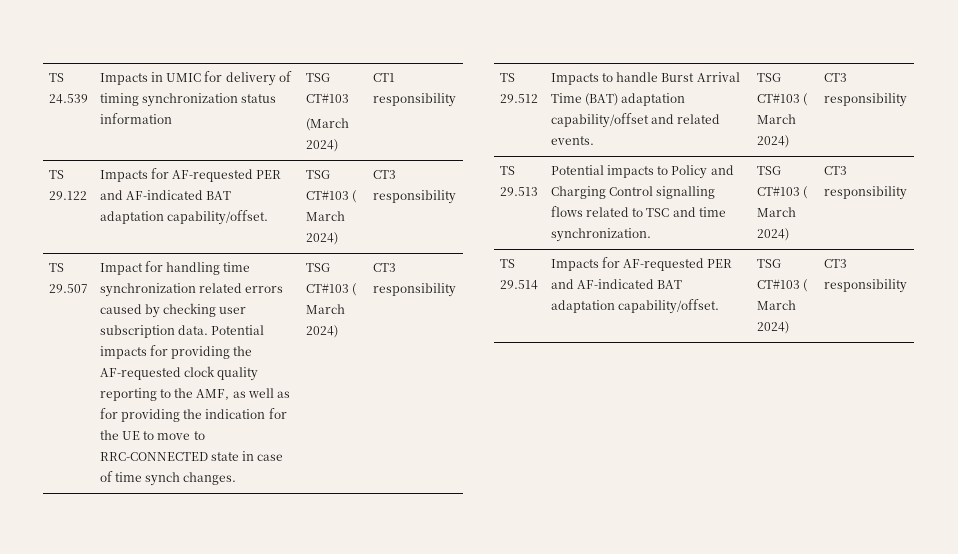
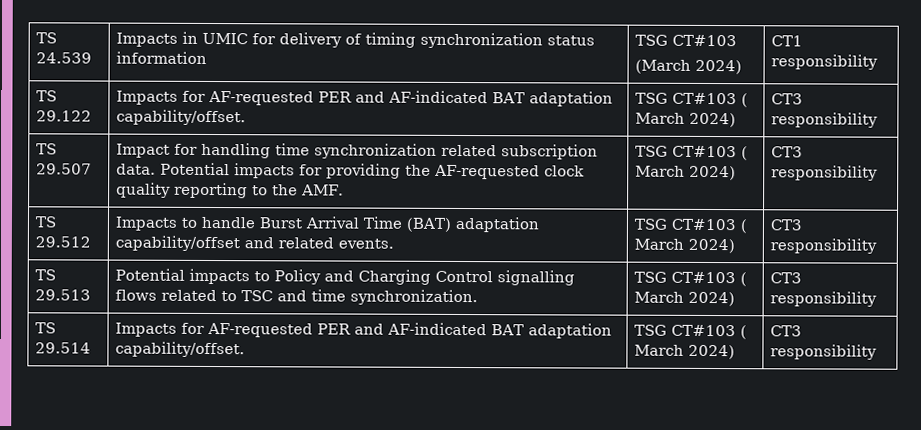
[245,286,284,293] [99,303,247,318] errors caused by checking user -> (497, 150) none
[196,388,291,400] [99,408,287,422] [99,430,205,440] [99,451,284,461] [99,471,237,486] AMF, as well as for providing the indication for the UE to move to RRC-CONNECTED state in case of time synch changes. -> [300,184,344,196] AMF.

